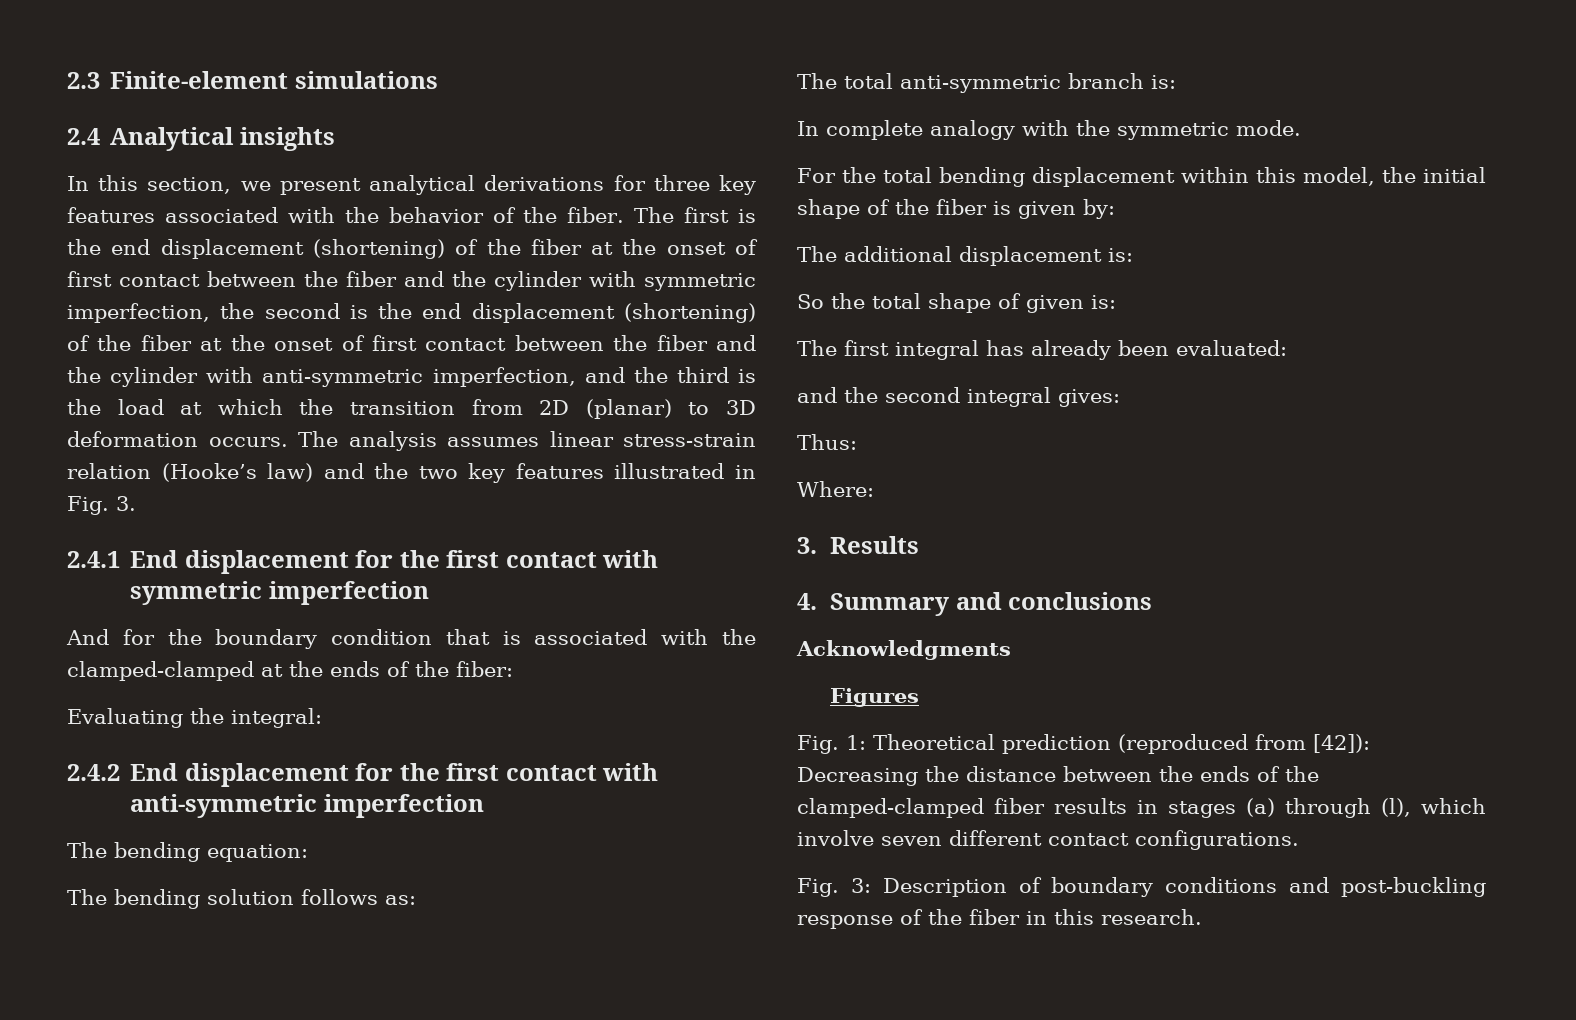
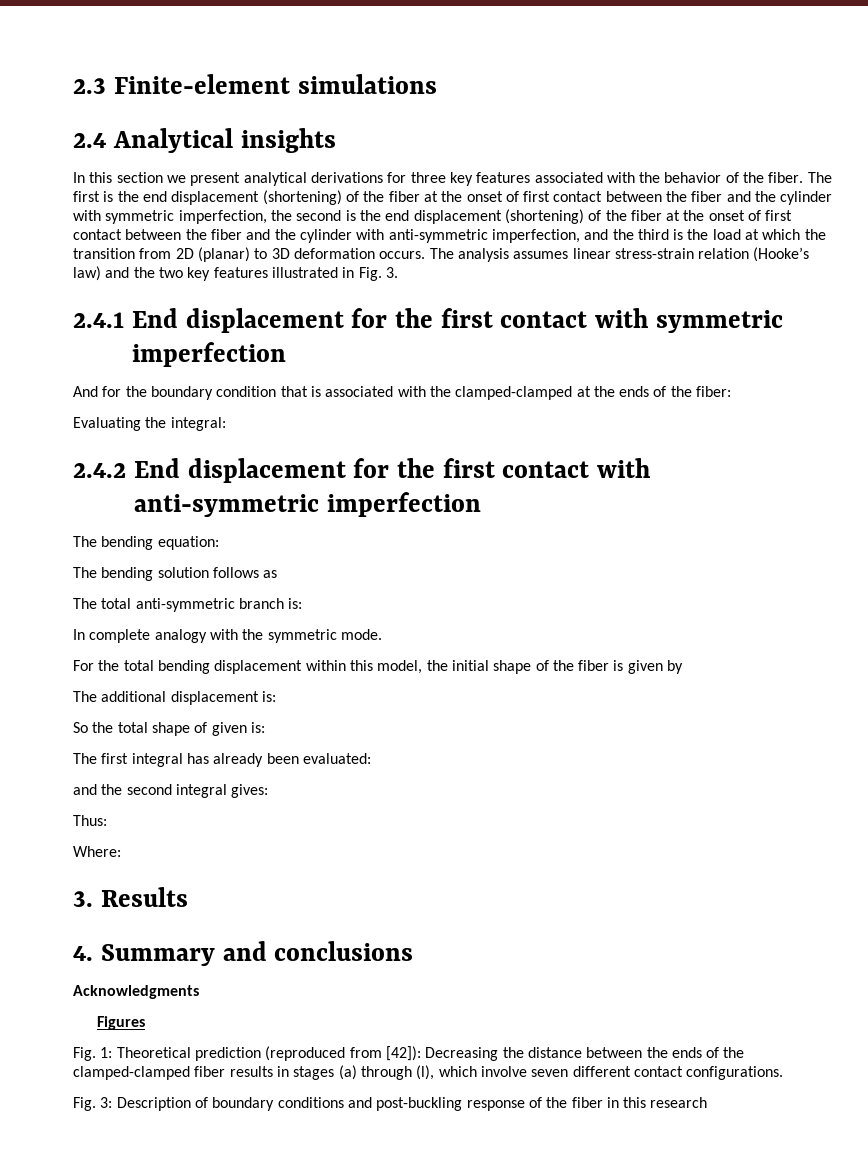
[147,177,232,194] section, -> [116,172,163,183] section
[385,895,416,905] as: -> [263,570,278,578] as
[1083,199,1115,219] by: -> [667,660,684,674] by
[1101,909,1202,925] research. -> [650,1097,708,1108] research

